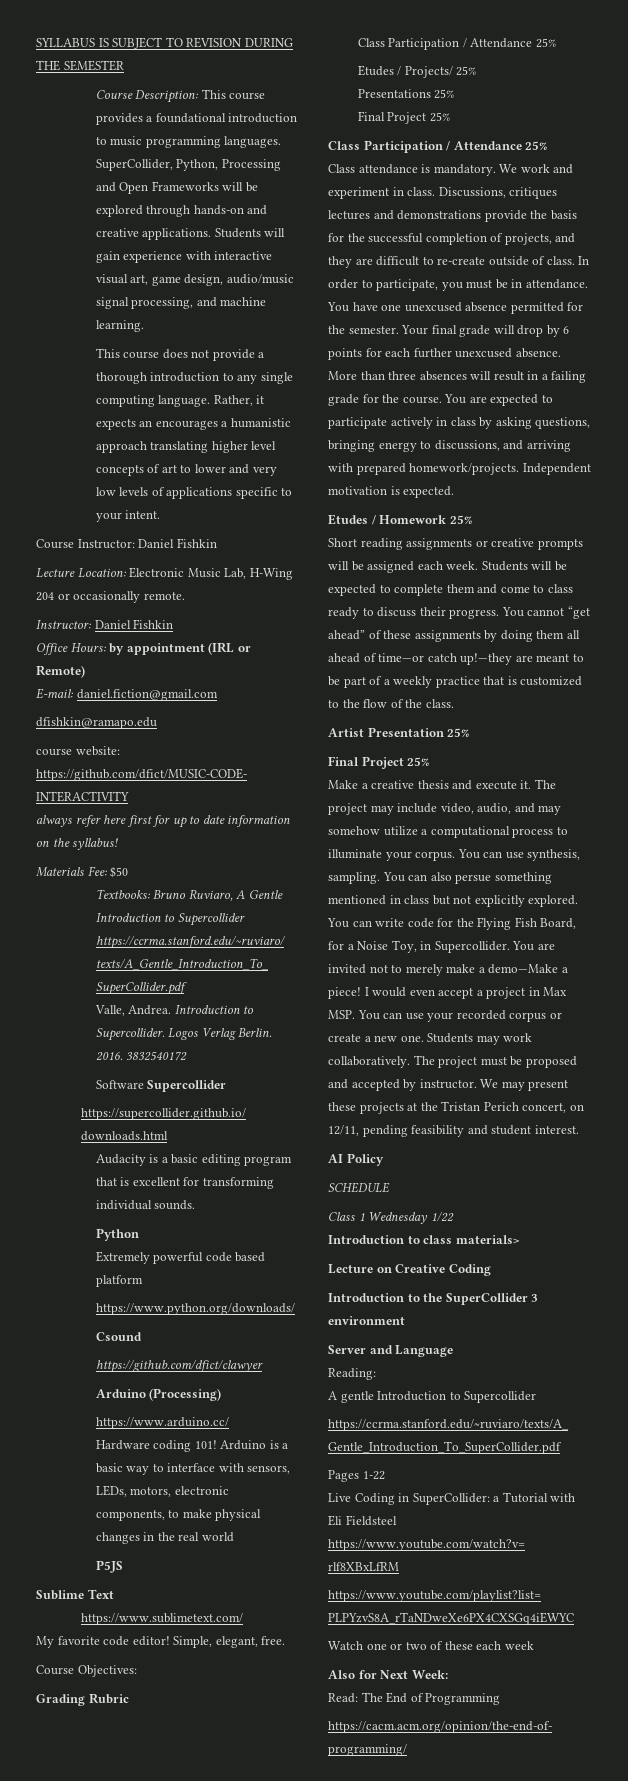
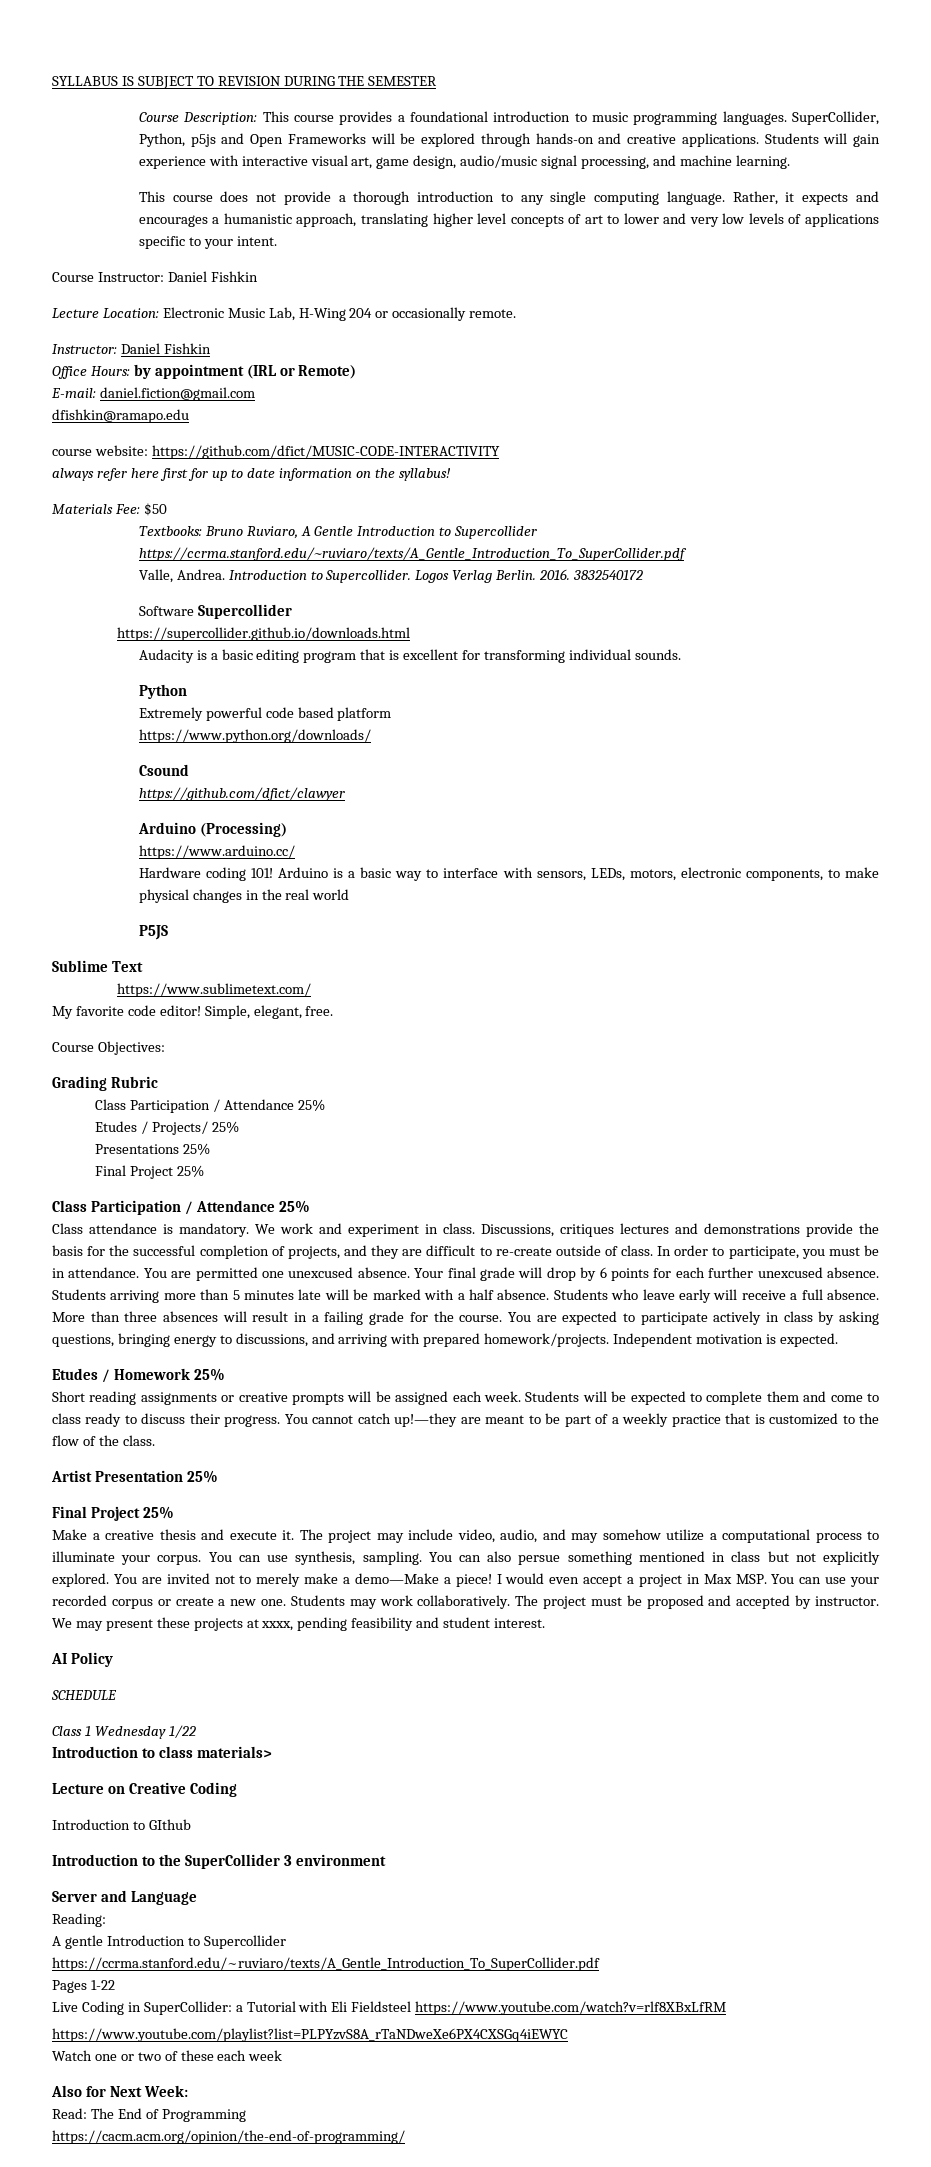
[221,159,281,171] Processing -> [190,134,216,147] p5js
[139,420,153,427] an -> [855,191,879,202] and
[95,441,147,453] approach -> [296,213,357,227] approach,
[352,302,584,314] [328,325,399,334] have one unexcused absence permitted for the semester. -> [171,1267,410,1281] are permitted one unexcused absence.
(561, 353) none -> [52,1289,879,1303] Students arriving more than 5 minutes late will be marked with a half absence. Students who leave early will receive a full absence.
[567,606,590,619] [328,630,580,642] [328,653,425,663] “get ahead” of these assignments by doing them all ahead of time—or -> (354, 1419) none
[352,917,577,930] [328,940,535,953] can write code for the Flying Fish Board, for a Noise Toy, in Supercollider. You -> (137, 1579) none
[420,1101,584,1113] [328,1125,359,1136] the Tristan Perich concert, on 12/11, -> [261,1621,294,1631] xxxx,
(491, 1270) none -> [52,1819,191,1830] // Introduction to GIthub

